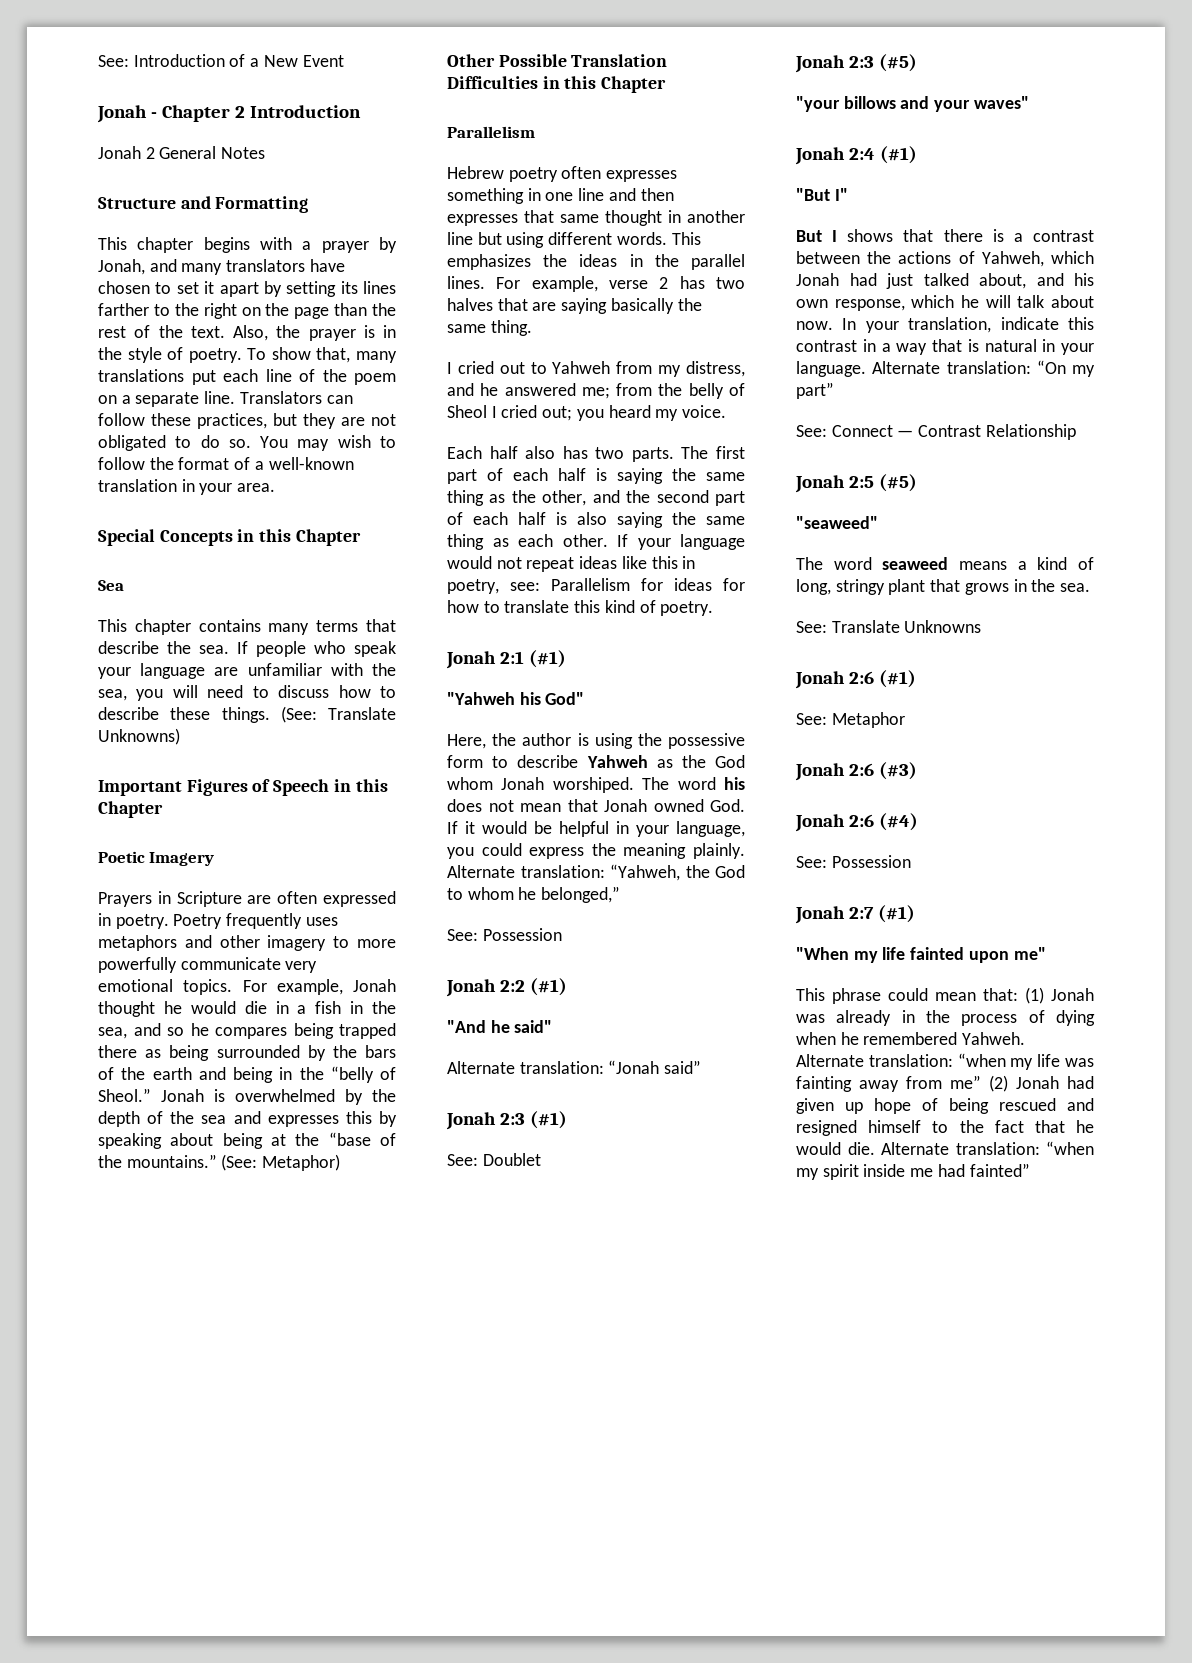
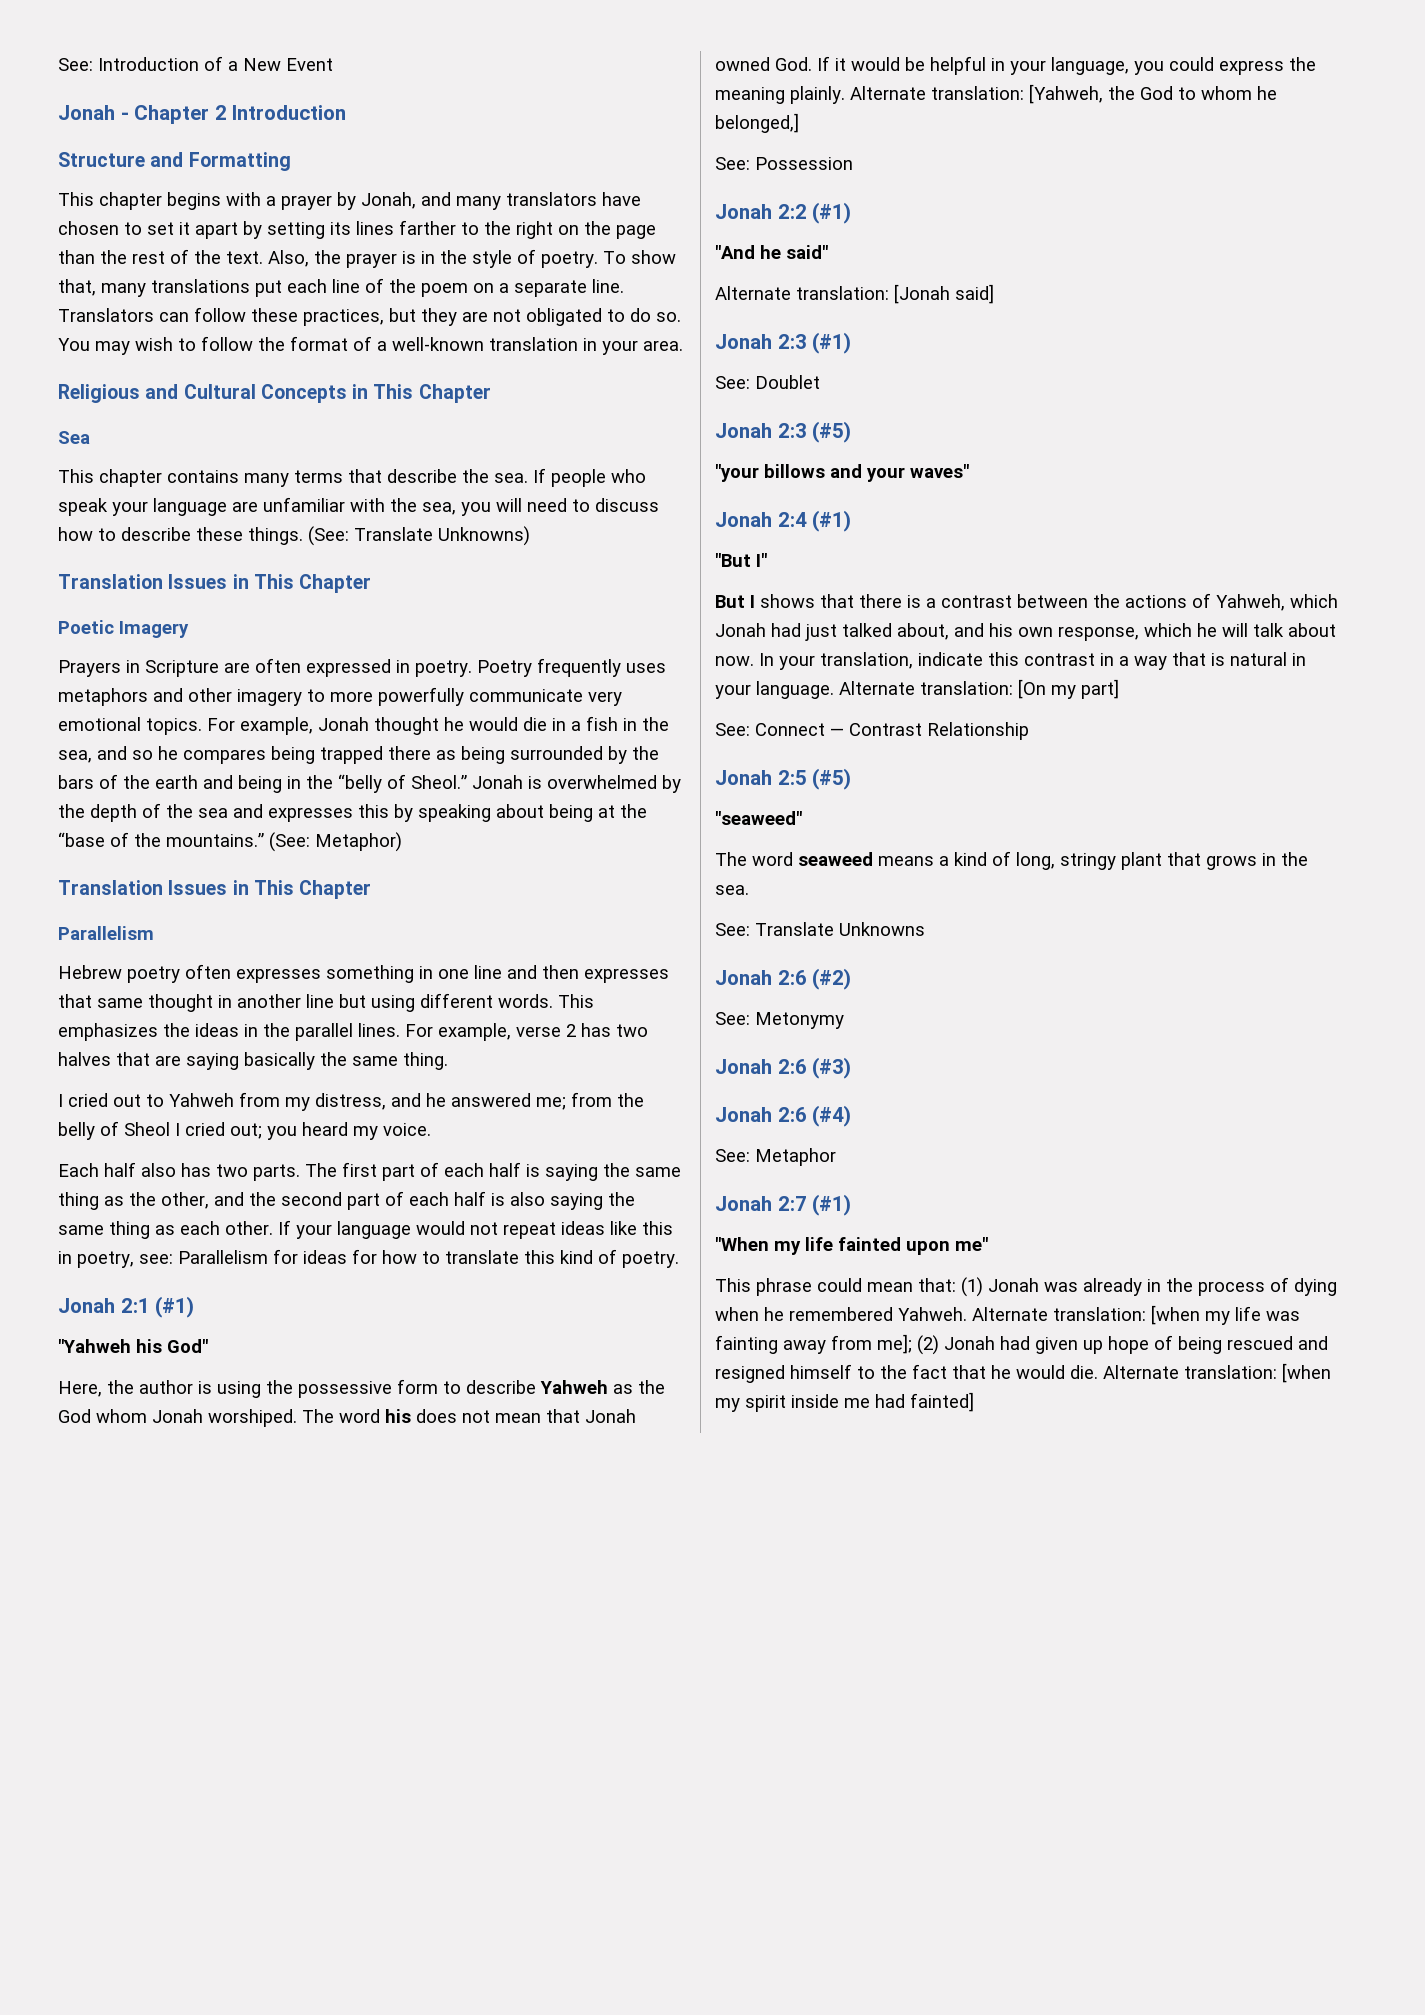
[98,146,266,159] // Jonah 2 General Notes -> (347, 112) none
[98,529,155,546] Special -> [58,384,256,403] Religious and Cultural
[259,529,292,542] this -> [373,384,414,399] This
[98,779,388,796] Important Figures of Speech in this -> [58,574,294,589] Translation Issues in This
[447,54,668,67] [447,76,597,89] Other Possible Translation Difficulties in this -> [58,880,294,895] Translation Issues in This
[610,864,680,881] “Yahweh, -> [1029,84,1103,104] [Yahweh,
[541,886,621,903] belonged,” -> [715,113,799,133] belonged,]
[608,1060,702,1074] “Jonah said” -> [894,284,994,304] [Jonah said]
[1036,360,1095,377] [796,382,834,399] “On my part” -> [1018,679,1119,699] [On my part]
[878,670,916,688] [796,712,905,728] (#1) // See: Metaphor -> [812,968,852,990] [715,1012,844,1029] (#2) // See: Metonymy
[831,855,911,868] Possession -> [755,1148,836,1166] Metaphor
[957,1053,1006,1067] “when -> [1151,1305,1200,1325] [when
[950,1075,981,1089] me” -> [877,1334,912,1354] me];
[1046,1141,1094,1155] “when -> [1282,1363,1331,1383] [when
[969,1163,1030,1177] fainted” -> [910,1392,974,1412] fainted]

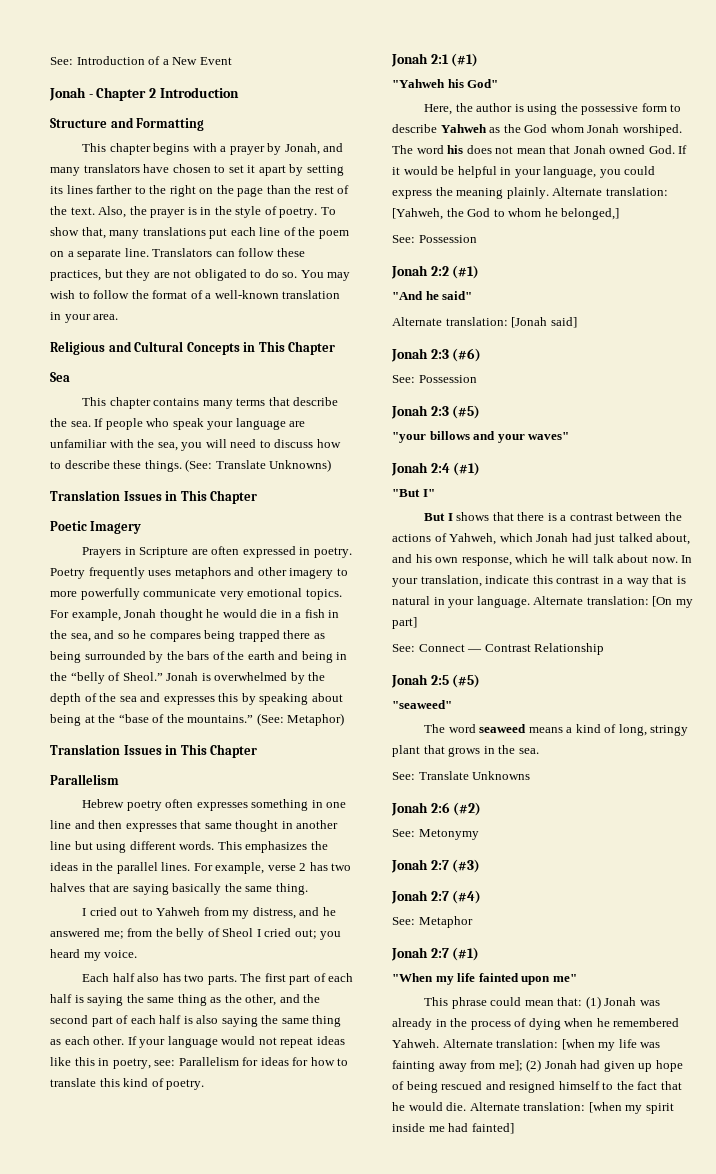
[812,332,852,354] [715,375,820,389] (#1) // See: Doublet -> [452,348,482,362] [392,375,477,383] (#6) // See: Possession
[777,1059,807,1074] 2:6 -> [430,860,449,870] 2:7
[777,1107,807,1122] 2:6 -> [430,891,449,901] 2:7

